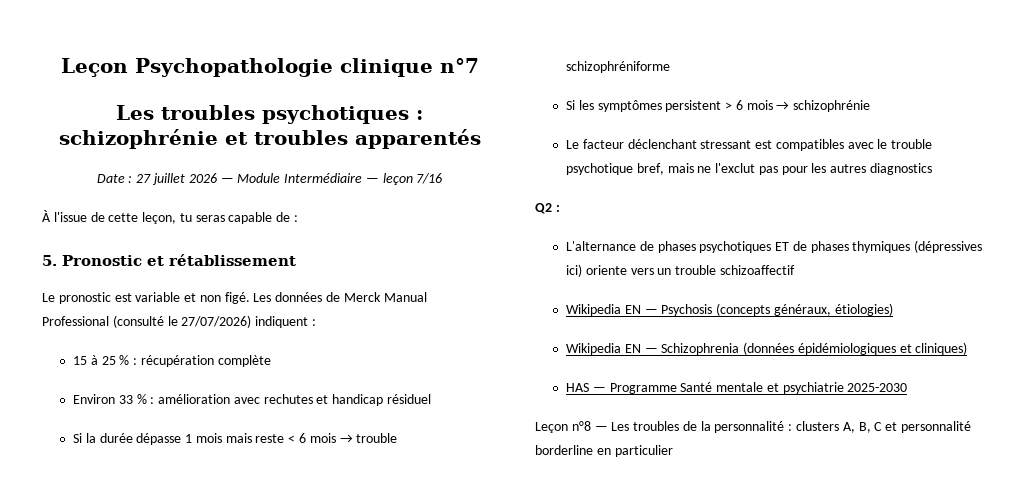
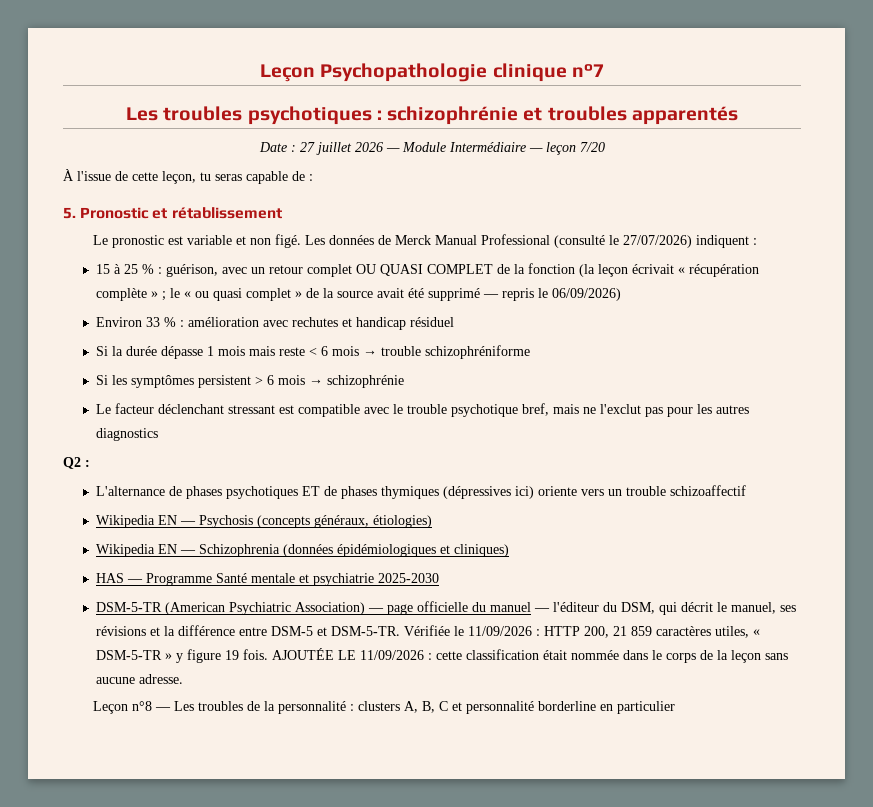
[416,173,443,184] 7/16 -> [579,142,605,152] 7/20
[140,355,271,367] récupération complète -> [165,263,759,277] [95,288,621,301] guérison, avec un retour complet OU QUASI COMPLET de la fonction (la leçon écrivait « récupération complète » ; le « ou quasi complet » de la source avait été supprimé — repris le 06/09/2026)
[775,139,844,151] compatibles -> [297,404,360,417] compatible
(908, 387) none -> [95,601,796,615] [95,625,760,638] [95,648,788,663] [95,674,183,684] // DSM-5-TR (American Psychiatric Association) — page officielle du manuel — l'éditeur du DSM, qui décrit le manuel, ses révisions et la différence entre DSM-5 et DSM-5-TR. Vérifiée le 11/09/2026 : HTTP 200, 21 859 caractères utiles, « DSM-5-TR » y figure 19 fois. AJOUTÉE LE 11/09/2026 : cette classification était nommée dans le corps de la leçon sans aucune adresse.

